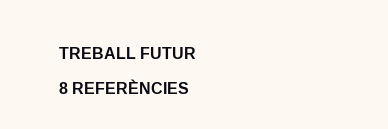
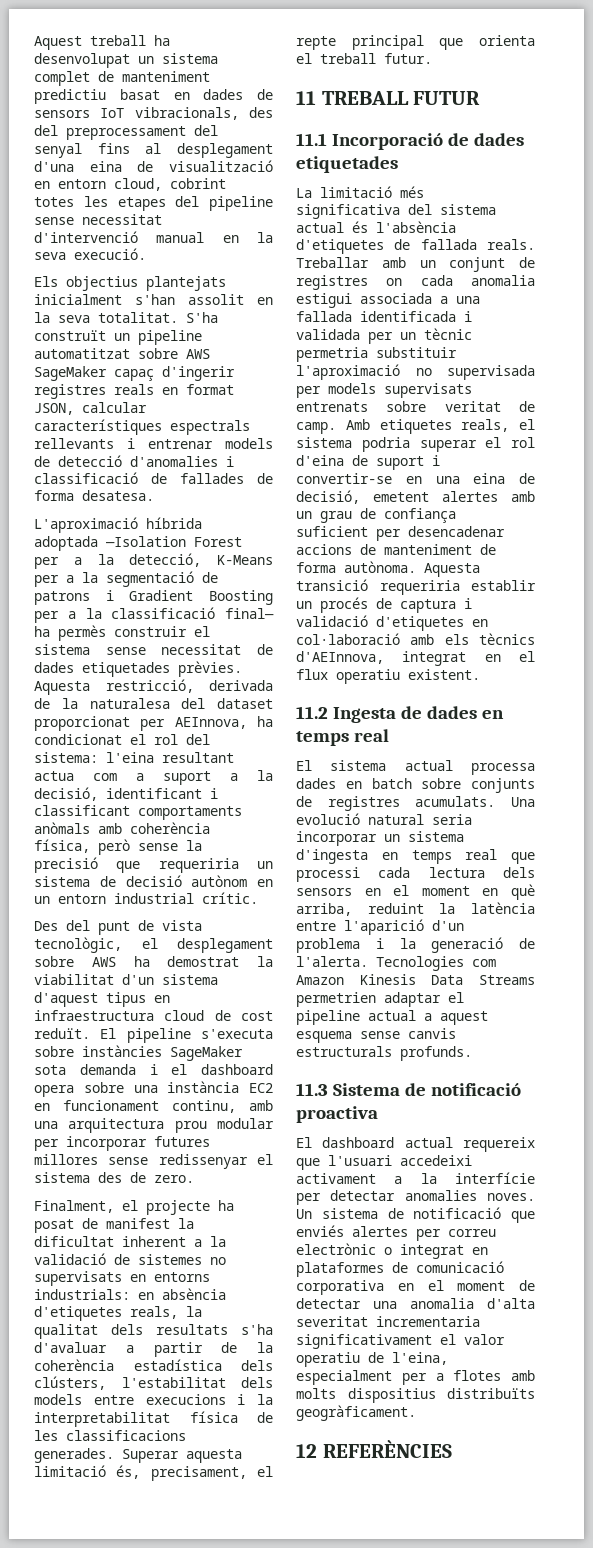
[59,47,197,59] [59,82,68,94] TREBALL FUTUR // 8 -> [34,35,170,50] [34,53,218,68] [34,71,210,86] [34,89,273,104] [34,107,273,120] [34,125,218,140] [34,143,273,158] [34,160,273,172] [34,178,226,191] [34,196,273,211] [34,214,162,225] [34,231,273,243] [34,248,146,260] [34,276,226,291] [34,294,273,305] [34,312,218,323] [34,330,202,345] [34,348,210,359] [34,366,235,381] [34,384,234,399] [34,402,147,415] [34,419,250,435] [34,438,273,449] [34,455,234,467] [34,472,273,484] [34,490,154,501] [34,517,202,533] [34,536,242,551] [34,553,273,569] [34,571,218,587] [34,590,273,605] [34,607,274,623] [34,625,210,641] [34,644,273,655] [34,661,242,677] [34,679,273,695] [34,698,273,709] [34,716,273,731] [34,734,210,745] [34,752,234,763] [34,770,273,785] [34,787,218,801] [34,805,242,820] [34,822,210,834] [34,839,202,855] [34,857,273,873] [34,875,273,887] [34,892,258,904] [34,920,202,935] [34,937,273,953] [34,956,273,967] [34,974,218,985] [34,992,170,1007] [34,1010,273,1021] [34,1028,273,1043] [34,1045,243,1061] [34,1064,273,1075] [34,1081,273,1097] [34,1100,273,1113] [34,1118,274,1133] [34,1136,210,1151] [34,1154,273,1169] [34,1172,194,1183] [34,1200,234,1215] [34,1218,194,1233] [34,1236,226,1247] [34,1253,226,1265] [34,1271,210,1286] [34,1288,226,1300] [34,1306,202,1321] [34,1324,273,1339] [34,1342,273,1357] [34,1359,273,1371] [34,1376,273,1390] [34,1394,273,1405] [34,1411,273,1427] [34,1430,186,1441] [34,1448,242,1463] [34,1465,273,1481] [296,35,535,50] [296,53,432,64] [296,91,481,105] [296,133,524,150] [296,156,398,173] [296,186,424,198] [296,204,496,219] [296,221,456,233] [296,239,535,254] [296,257,535,272] [296,275,535,290] [296,293,480,308] [296,311,472,322] [296,328,472,344] [296,347,457,362] [296,364,535,380] [296,383,472,398] [296,401,535,412] [296,419,535,434] [296,437,535,452] [296,455,440,470] [296,473,535,484] [296,490,535,504] [296,508,456,523] [296,526,505,541] [296,544,496,555] [296,561,480,577] [296,579,536,595] [296,597,472,613] [296,615,488,631] [296,633,535,645] [296,651,535,666] [296,669,480,684] [296,706,504,723] [296,729,389,746] [296,760,535,775] [296,778,535,793] [296,796,535,811] [296,813,472,825] [296,831,464,846] [296,849,535,864] [296,867,535,882] [296,884,535,900] [296,902,535,916] [296,919,464,935] [296,937,535,953] [296,956,496,971] [296,974,535,985] [296,992,464,1007] [296,1010,488,1025] [296,1028,456,1043] [296,1046,472,1061] [296,1083,521,1096] [296,1106,378,1123] [296,1137,535,1152] [296,1155,472,1170] [296,1172,535,1184] [296,1190,535,1205] [296,1207,535,1223] [296,1225,496,1241] [296,1243,488,1259] [296,1261,504,1277] [296,1280,535,1295] [296,1298,535,1309] [296,1316,480,1327] [296,1334,505,1349] [296,1352,448,1367] [296,1370,535,1385] [296,1388,535,1403] [296,1405,416,1421] [296,1444,317,1458] Aquest treball ha desenvolupat un sistema complet de manteniment predictiu basat en dades de sensors IoT vibracionals, des del preprocessament del senyal fins al desplegament d'una eina de visualització en entorn cloud, cobrint totes les etapes del pipeline sense necessitat d'intervenció manual en la seva execució. // Els objectius plantejats inicialment s'han assolit en la seva totalitat. S'ha construït un pipeline automatitzat sobre AWS SageMaker capaç d'ingerir registres reals en format JSON, calcular característiques espectrals rellevants i entrenar models de detecció d'anomalies i classificació de fallades de forma desatesa. // L'aproximació híbrida adoptada —Isolation Forest per a la detecció, K-Means per a la segmentació de patrons i Gradient Boosting per a la classificació final— ha permès construir el sistema sense necessitat de dades etiquetades prèvies. Aquesta restricció, derivada de la naturalesa del dataset proporcionat per AEInnova, ha condicionat el rol del sistema: l'eina resultant actua com a suport a la decisió, identificant i classificant comportaments anòmals amb coherència física, però sense la precisió que requeriria un sistema de decisió autònom en un entorn industrial crític. // Des del punt de vista tecnològic, el desplegament sobre AWS ha demostrat la viabilitat d'un sistema d'aquest tipus en infraestructura cloud de cost reduït. El pipeline s'executa sobre instàncies SageMaker sota demanda i el dashboard opera sobre una instància EC2 en funcionament continu, amb una arquitectura prou modular per incorporar futures millores sense redissenyar el sistema des de zero. // Finalment, el projecte ha posat de manifest la dificultat inherent a la validació de sistemes no supervisats en entorns industrials: en absència d'etiquetes reals, la qualitat dels resultats s'ha d'avaluar a partir de la coherència estadística dels clústers, l'estabilitat dels models entre execucions i la interpretabilitat física de les classificacions generades. Superar aquesta limitació és, precisament, el repte principal que orienta el treball futur. // 11 TREBALL FUTUR // 11.1 Incorporació de dades etiquetades // La limitació més significativa del sistema actual és l'absència d'etiquetes de fallada reals. Treballar amb un conjunt de registres on cada anomalia estigui associada a una fallada identificada i validada per un tècnic permetria substituir l'aproximació no supervisada per models supervisats entrenats sobre veritat de camp. Amb etiquetes reals, el sistema podria superar el rol d'eina de suport i convertir-se en una eina de decisió, emetent alertes amb un grau de confiança suficient per desencadenar accions de manteniment de forma autònoma. Aquesta transició requeriria establir un procés de captura i validació d'etiquetes en col·laboració amb els tècnics d'AEInnova, integrat en el flux operatiu existent. // 11.2 Ingesta de dades en temps real // El sistema actual processa dades en batch sobre conjunts de registres acumulats. Una evolució natural seria incorporar un sistema d'ingesta en temps real que processi cada lectura dels sensors en el moment en què arriba, reduint la latència entre l'aparició d'un problema i la generació de l'alerta. Tecnologies com Amazon Kinesis Data Streams permetrien adaptar el pipeline actual a aquest esquema sense canvis estructurals profunds. // 11.3 Sistema de notificació proactiva // El dashboard actual requereix que l'usuari accedeixi activament a la interfície per detectar anomalies noves. Un sistema de notificació que enviés alertes per correu electrònic o integrat en plataformes de comunicació corporativa en el moment de detectar una anomalia d'alta severitat incrementaria significativament el valor operatiu de l'eina, especialment per a flotes amb molts dispositius distribuïts geogràficament. // 12

